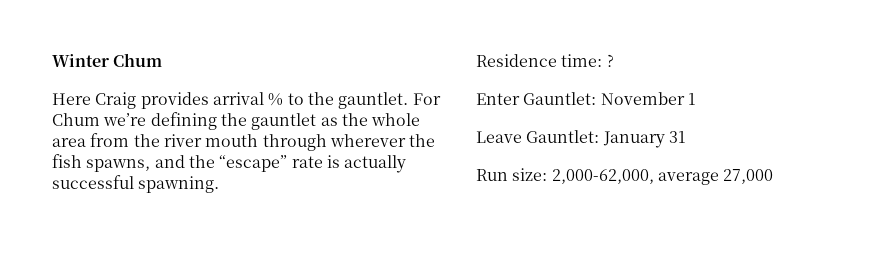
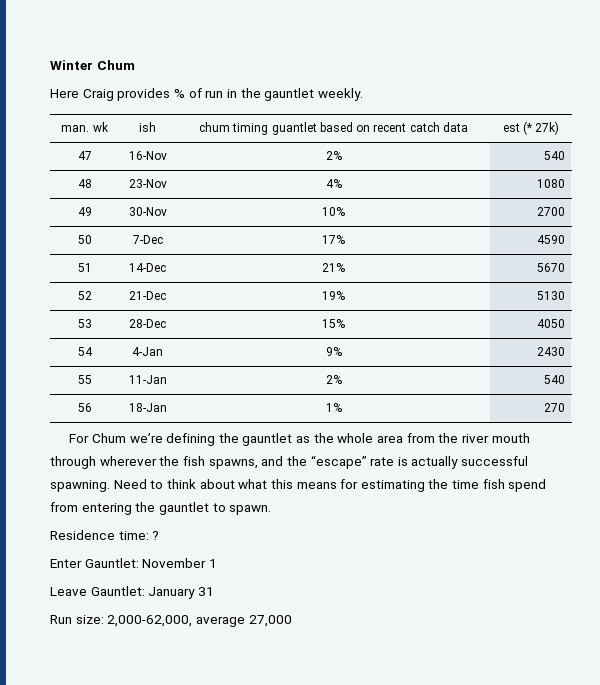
[212,92,409,109] arrival % to the gauntlet. -> [173,88,363,101] [61,122,109,132] [139,122,156,132] [199,122,468,135] [502,121,560,135] [77,151,92,160] [128,151,167,160] [325,151,342,160] [543,151,565,160] [77,179,92,188] [128,179,167,188] [325,179,342,188] [536,179,565,188] [77,207,92,216] [128,207,167,216] [322,207,345,216] [536,207,565,216] [77,235,92,244] [132,235,163,244] [322,235,345,244] [536,235,565,244] [77,263,92,272] [129,263,166,272] [322,263,345,272] [536,263,565,272] [77,291,92,300] [129,291,166,300] [322,291,345,300] [536,291,565,300] [77,319,92,328] [129,319,166,328] [322,319,345,328] [536,319,565,328] [77,347,93,356] [132,347,163,356] [325,347,342,356] [536,347,565,356] [77,375,92,384] [128,375,167,384] [325,375,342,384] [543,375,565,384] [77,403,92,412] [128,403,167,412] [325,403,342,412] [543,403,565,412] % of run in the gauntlet weekly. // man. wk | ish | chum timing guantlet based on recent catch data | est (* 27k) // 47 | 16-Nov | 2% | 540 // 48 | 23-Nov | 4% | 1080 // 49 | 30-Nov | 10% | 2700 // 50 | 7-Dec | 17% | 4590 // 51 | 14-Dec | 21% | 5670 // 52 | 21-Dec | 19% | 5130 // 53 | 28-Dec | 15% | 4050 // 54 | 4-Jan | 9% | 2430 // 55 | 11-Jan | 2% | 540 // 56 | 18-Jan | 1% | 270 //
(220, 184) none -> [113,479,547,492] [50,502,272,515] Need to think about what this means for estimating the time fish spend from entering the gauntlet to spawn.

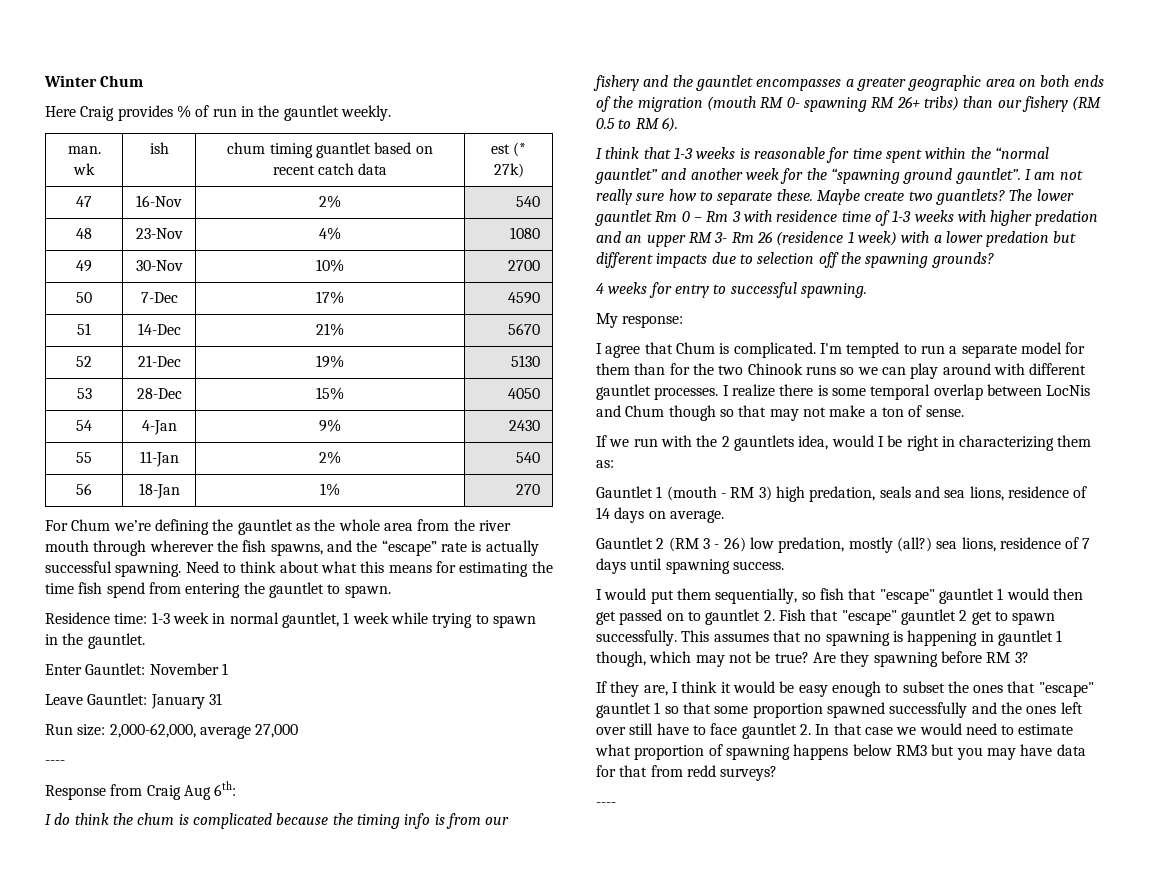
[152,531,160,540] ? -> [151,612,536,628] [45,633,145,649] 1-3 week in normal gauntlet, 1 week while trying to spawn in the gauntlet.
(292, 621) none -> [45,760,65,765] [45,781,237,800] [45,813,510,829] [593,75,1104,91] [596,96,1102,112] [596,117,678,132] [596,147,1049,163] [595,168,1083,184] [596,189,1074,205] [595,210,1099,226] [596,231,1077,247] [596,252,994,268] [596,282,867,298] [596,313,684,328] [596,342,1086,358] [596,363,1087,379] [596,384,1091,400] [596,405,964,421] [596,435,1092,451] [596,460,614,468] [596,486,1088,502] [596,507,724,523] [596,537,1091,553] [596,558,784,574] [596,588,1083,604] [596,609,1056,625] [596,630,1063,646] [596,651,1029,667] [596,681,1094,697] [596,702,1083,718] [596,723,1074,739] [595,744,1086,760] [596,765,778,781] [596,802,616,807] // ---- // Response from Craig Aug 6th: // I do think the chum is complicated because the timing info is from our fishery and the gauntlet encompasses a greater geographic area on both ends of the migration (mouth RM 0- spawning RM 26+ tribs) than our fishery (RM 0.5 to RM 6). // I think that 1-3 weeks is reasonable for time spent within the “normal gauntlet” and another week for the “spawning ground gauntlet”. I am not really sure how to separate these. Maybe create two guantlets? The lower gauntlet Rm 0 – Rm 3 with residence time of 1-3 weeks with higher predation and an upper RM 3- Rm 26 (residence 1 week) with a lower predation but different impacts due to selection off the spawning grounds? // 4 weeks for entry to successful spawning. // My response: // I agree that Chum is complicated. I'm tempted to run a separate model for them than for the two Chinook runs so we can play around with different gauntlet processes. I realize there is some temporal overlap between LocNis and Chum though so that may not make a ton of sense. // If we run with the 2 gauntlets idea, would I be right in characterizing them as: // Gauntlet 1 (mouth - RM 3) high predation, seals and sea lions, residence of 14 days on average. // Gauntlet 2 (RM 3 - 26) low predation, mostly (all?) sea lions, residence of 7 days until spawning success. // I would put them sequentially, so fish that "escape" gauntlet 1 would then get passed on to gauntlet 2. Fish that "escape" gauntlet 2 get to spawn successfully. This assumes that no spawning is happening in gauntlet 1 though, which may not be true? Are they spawning before RM 3? // If they are, I think it would be easy enough to subset the ones that "escape" gauntlet 1 so that some proportion spawned successfully and the ones left over still have to face gauntlet 2. In that case we would need to estimate what proportion of spawning happens below RM3 but you may have data for that from redd surveys? // ----

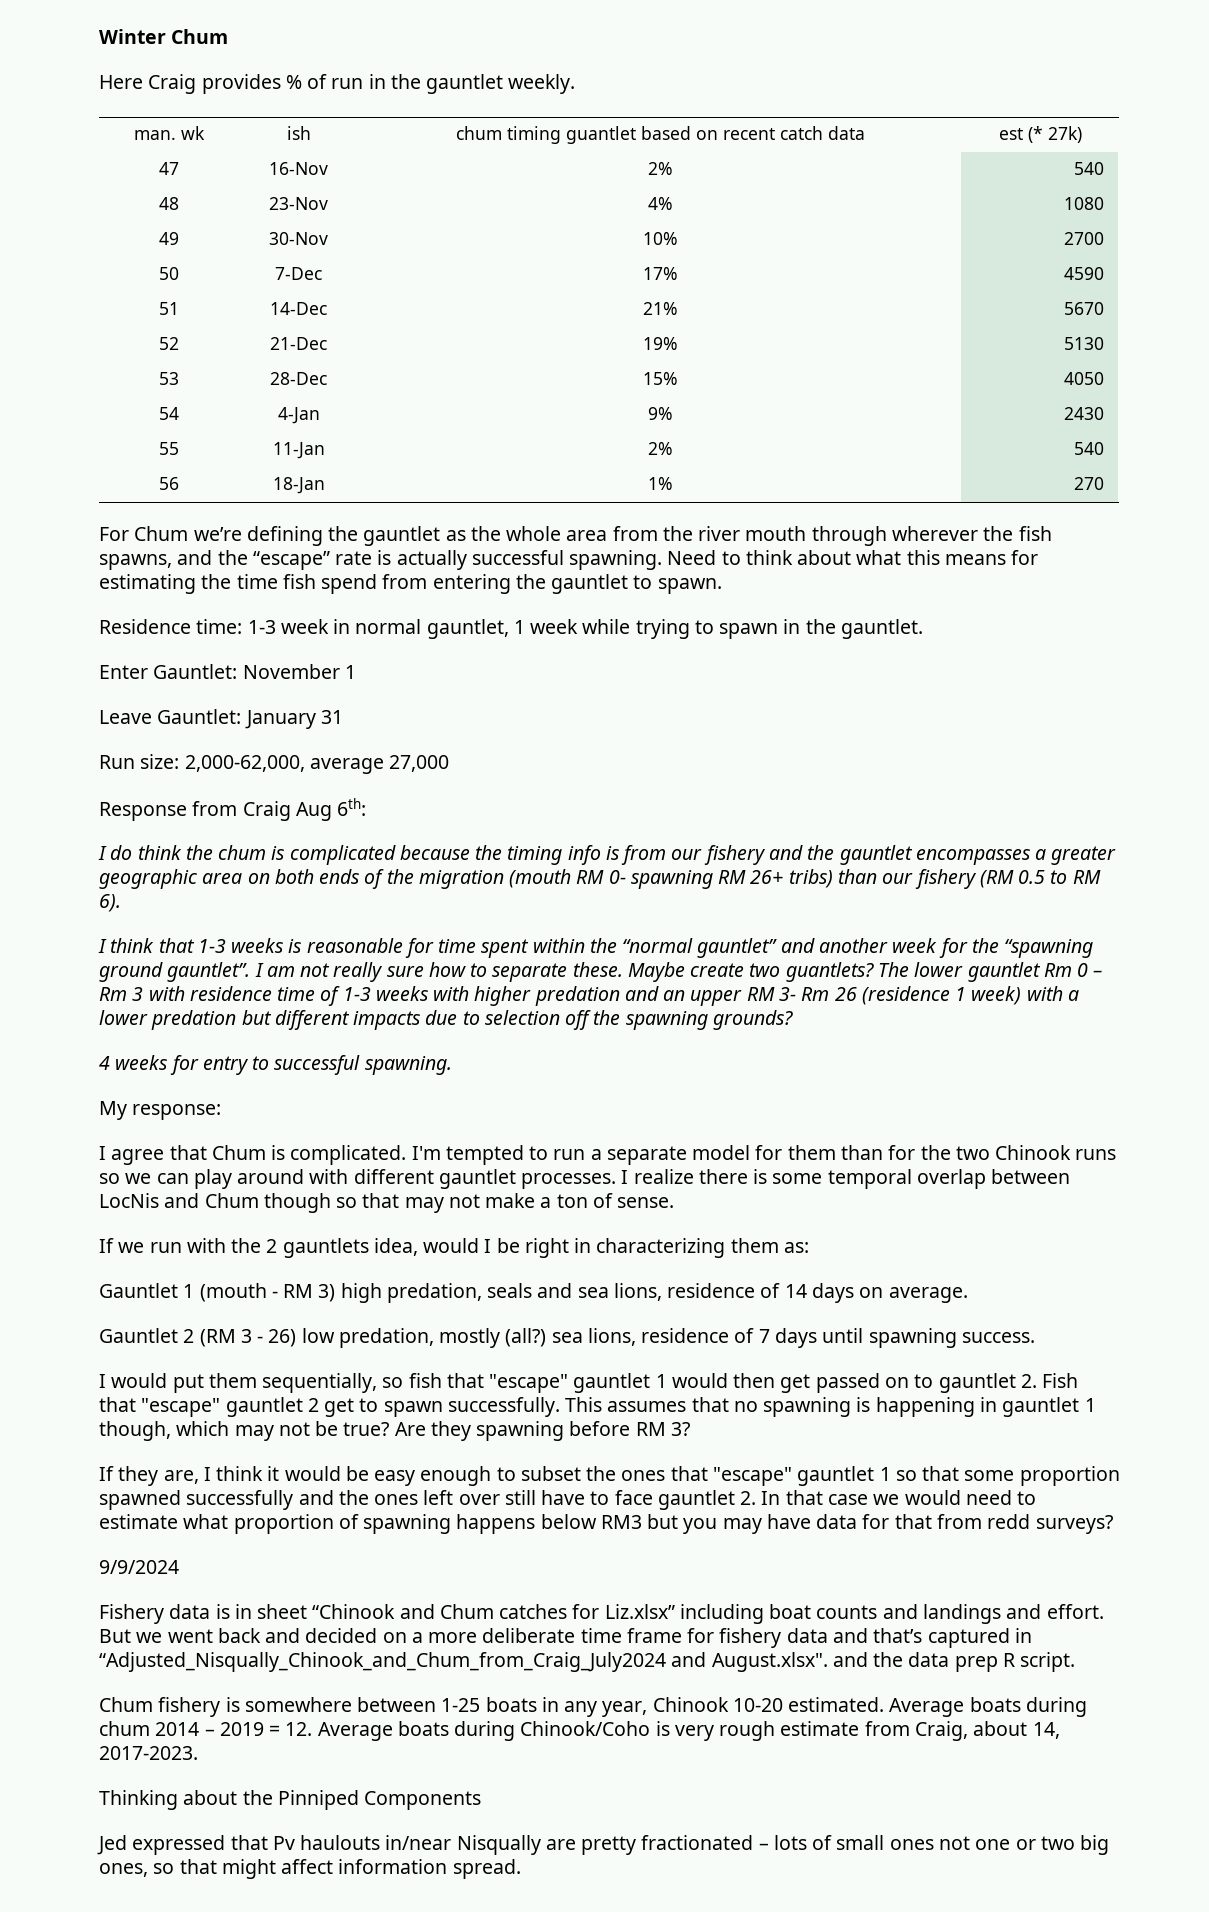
[45,760,65,765] // ---- -> (450, 763) none
[596,802,616,807] ---- -> [99,1560,179,1574] [99,1604,1104,1624] [99,1628,1032,1648] [99,1652,1076,1672] [99,1697,1087,1717] [99,1721,1060,1741] [99,1746,198,1760] [99,1790,482,1810] [97,1835,1110,1855] [99,1859,521,1879] 9/9/2024 // Fishery data is in sheet “Chinook and Chum catches for Liz.xlsx” including boat counts and landings and effort. But we went back and decided on a more deliberate time frame for fishery data and that’s captured in “Adjusted_Nisqually_Chinook_and_Chum_from_Craig_July2024 and August.xlsx". and the data prep R script. // Chum fishery is somewhere between 1-25 boats in any year, Chinook 10-20 estimated. Average boats during chum 2014 – 2019 = 12. Average boats during Chinook/Coho is very rough estimate from Craig, about 14, 2017-2023. // Thinking about the Pinniped Components // Jed expressed that Pv haulouts in/near Nisqually are pretty fractionated – lots of small ones not one or two big ones, so that might affect information spread.

